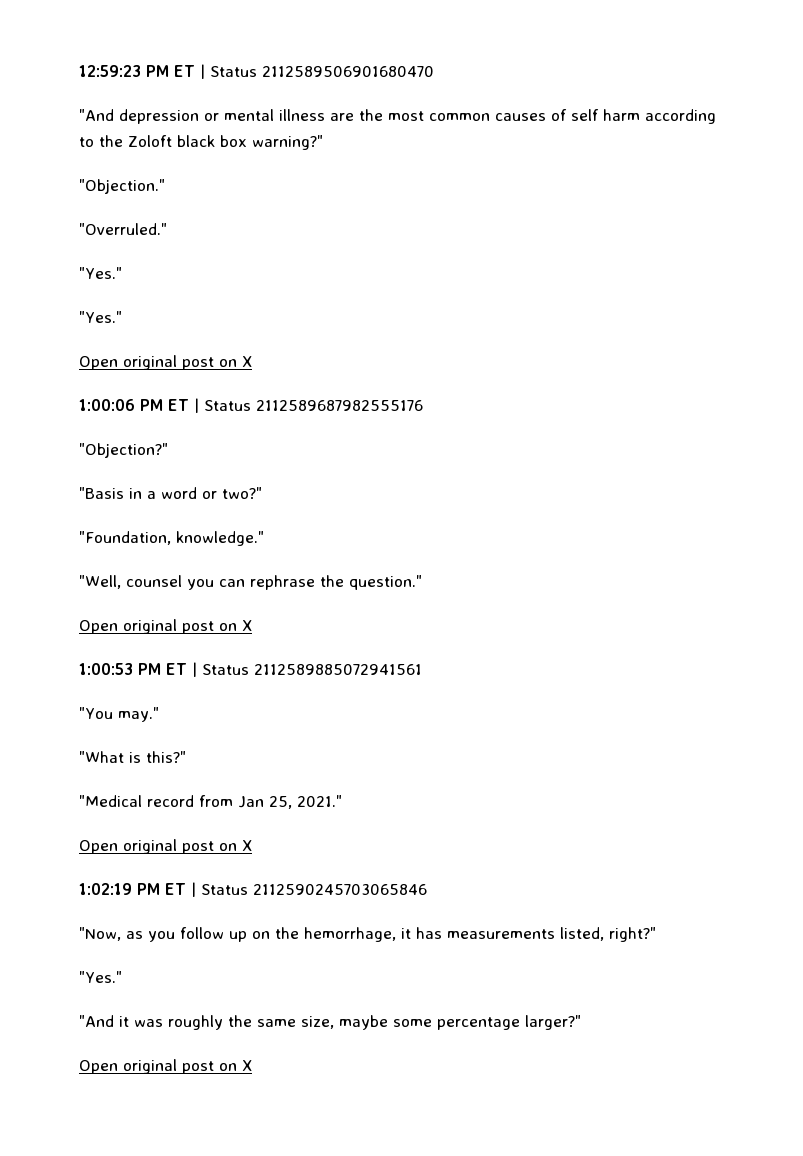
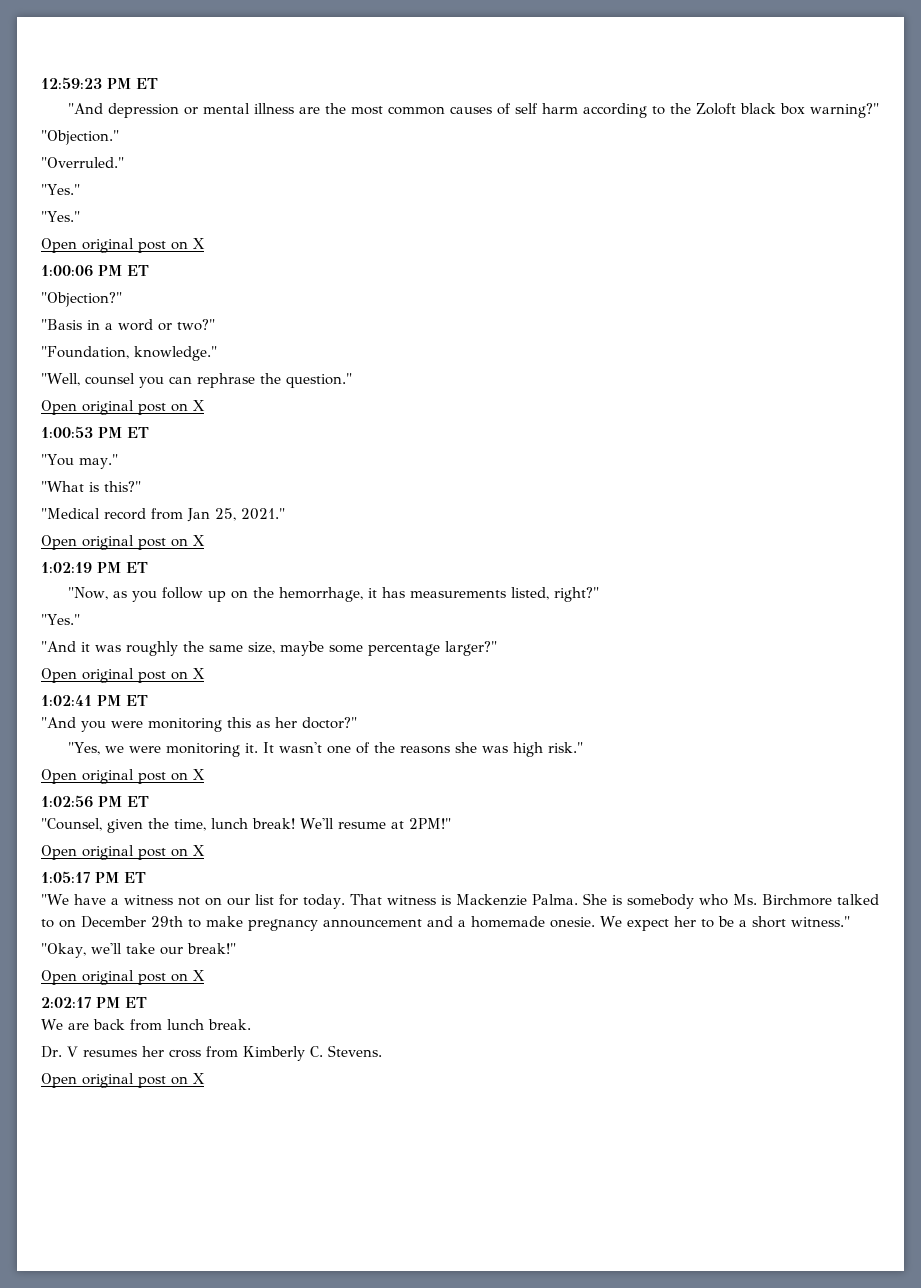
[200,64,434,79] | Status 2112589506901680470 -> (158, 83) none
[194,398,423,413] | Status 2112589687982555176 -> (149, 270) none
[192,662,422,677] | Status 2112589885072941561 -> (149, 432) none
[191,882,427,897] | Status 2112590245703065846 -> (148, 567) none
(252, 1065) none -> [41,695,148,706] [41,717,357,732] [68,742,584,757] [41,769,205,784] [41,795,149,808] [41,818,451,833] [41,845,205,860] [41,871,146,883] [41,893,879,909] [41,916,850,931] [41,943,236,958] [41,970,205,985] [41,997,147,1008] [41,1019,251,1031] [41,1045,382,1061] [41,1073,205,1088] // 1:02:41 PM ET // "And you were monitoring this as her doctor?" // "Yes, we were monitoring it. It wasn't one of the reasons she was high risk." // Open original post on X // 1:02:56 PM ET // "Counsel, given the time, lunch break! We'll resume at 2PM!" // Open original post on X // 1:05:17 PM ET // "We have a witness not on our list for today. That witness is Mackenzie Palma. She is somebody who Ms. Birchmore talked to on December 29th to make pregnancy announcement and a homemade onesie. We expect her to be a short witness." // "Okay, we'll take our break!" // Open original post on X // 2:02:17 PM ET // We are back from lunch break. // Dr. V resumes her cross from Kimberly C. Stevens. // Open original post on X

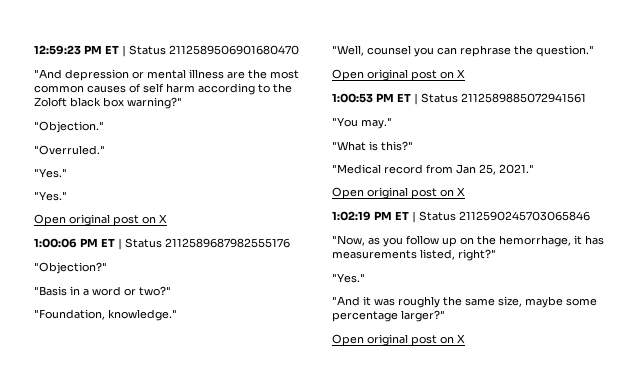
(158, 83) none -> [122,45,299,57] | Status 2112589506901680470
(149, 270) none -> [118,238,290,250] | Status 2112589687982555176
(149, 432) none -> [414,93,586,105] | Status 2112589885072941561
(148, 567) none -> [412,211,590,223] | Status 2112590245703065846
[41,695,148,706] [41,717,357,732] [68,742,584,757] [41,769,205,784] [41,795,149,808] [41,818,451,833] [41,845,205,860] [41,871,146,883] [41,893,879,909] [41,916,850,931] [41,943,236,958] [41,970,205,985] [41,997,147,1008] [41,1019,251,1031] [41,1045,382,1061] [41,1073,205,1088] // 1:02:41 PM ET // "And you were monitoring this as her doctor?" // "Yes, we were monitoring it. It wasn't one of the reasons she was high risk." // Open original post on X // 1:02:56 PM ET // "Counsel, given the time, lunch break! We'll resume at 2PM!" // Open original post on X // 1:05:17 PM ET // "We have a witness not on our list for today. That witness is Mackenzie Palma. She is somebody who Ms. Birchmore talked to on December 29th to make pregnancy announcement and a homemade onesie. We expect her to be a short witness." // "Okay, we'll take our break!" // Open original post on X // 2:02:17 PM ET // We are back from lunch break. // Dr. V resumes her cross from Kimberly C. Stevens. // Open original post on X -> (465, 338) none

